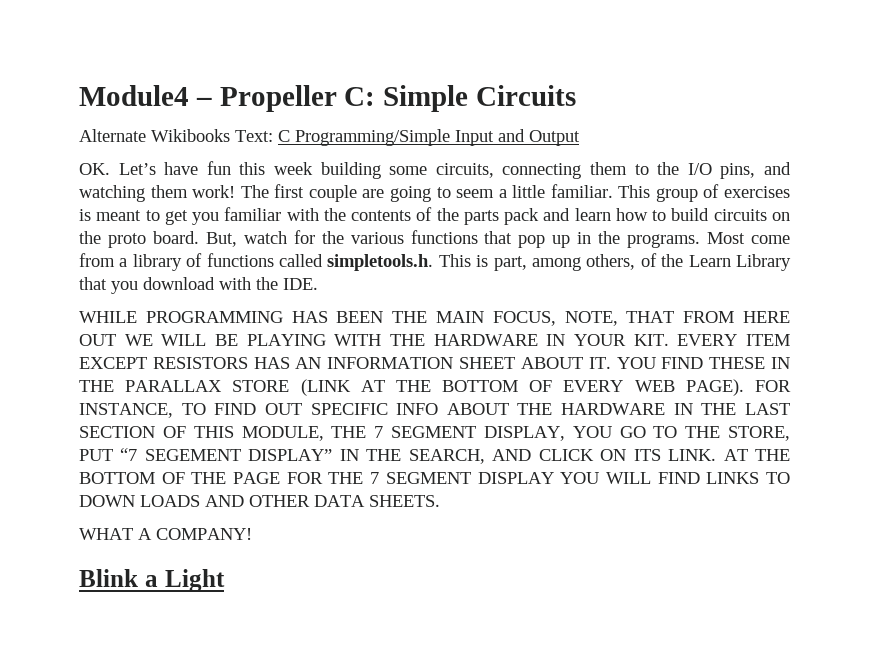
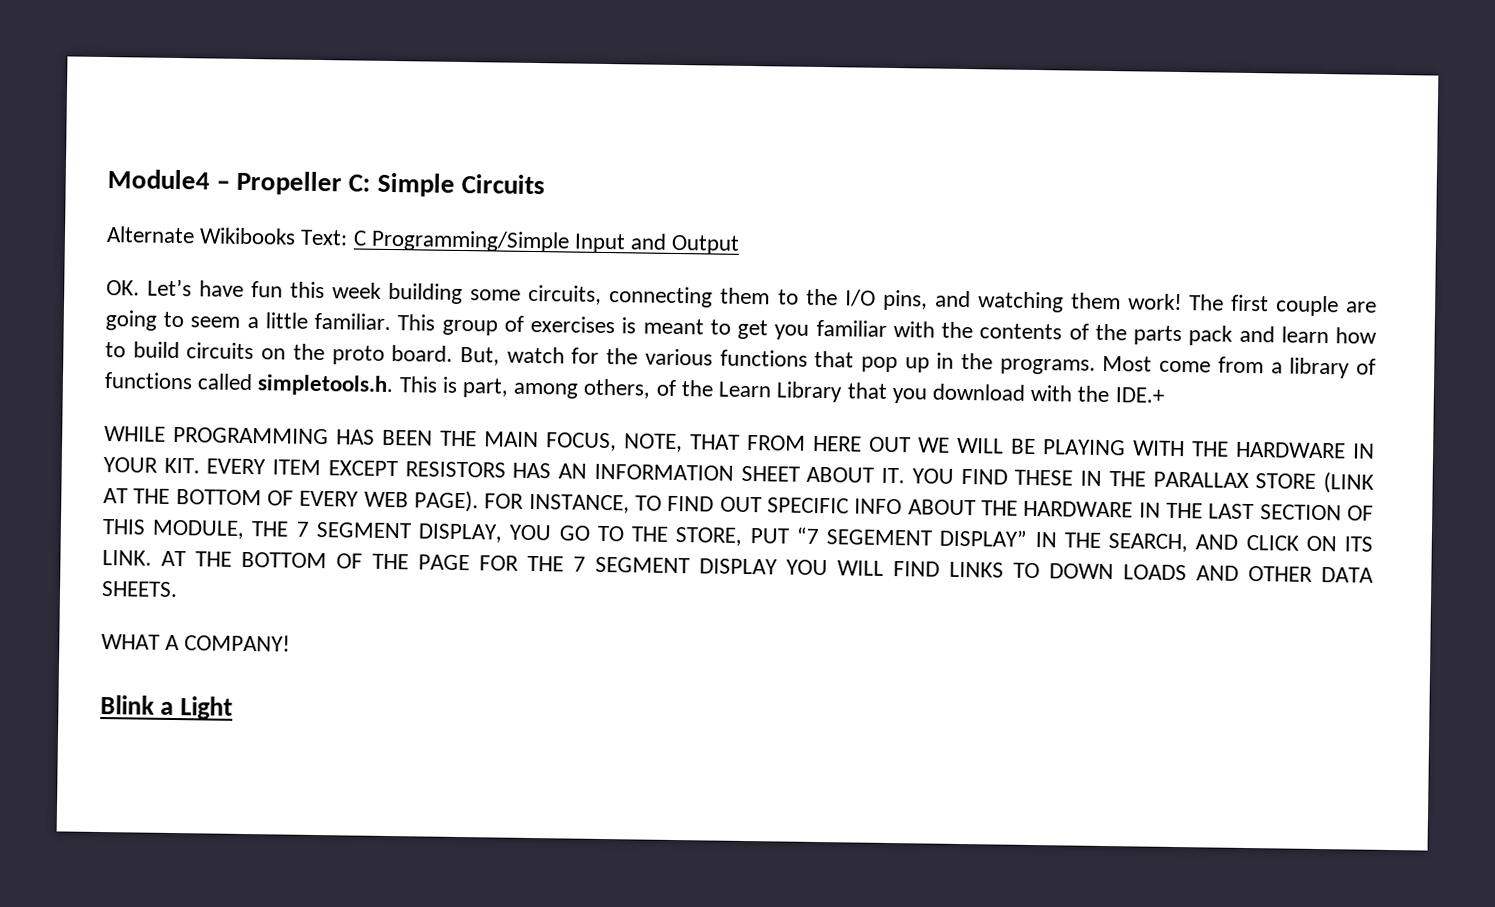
[283,278,318,290] IDE. -> [1114,387,1164,403] IDE.+

